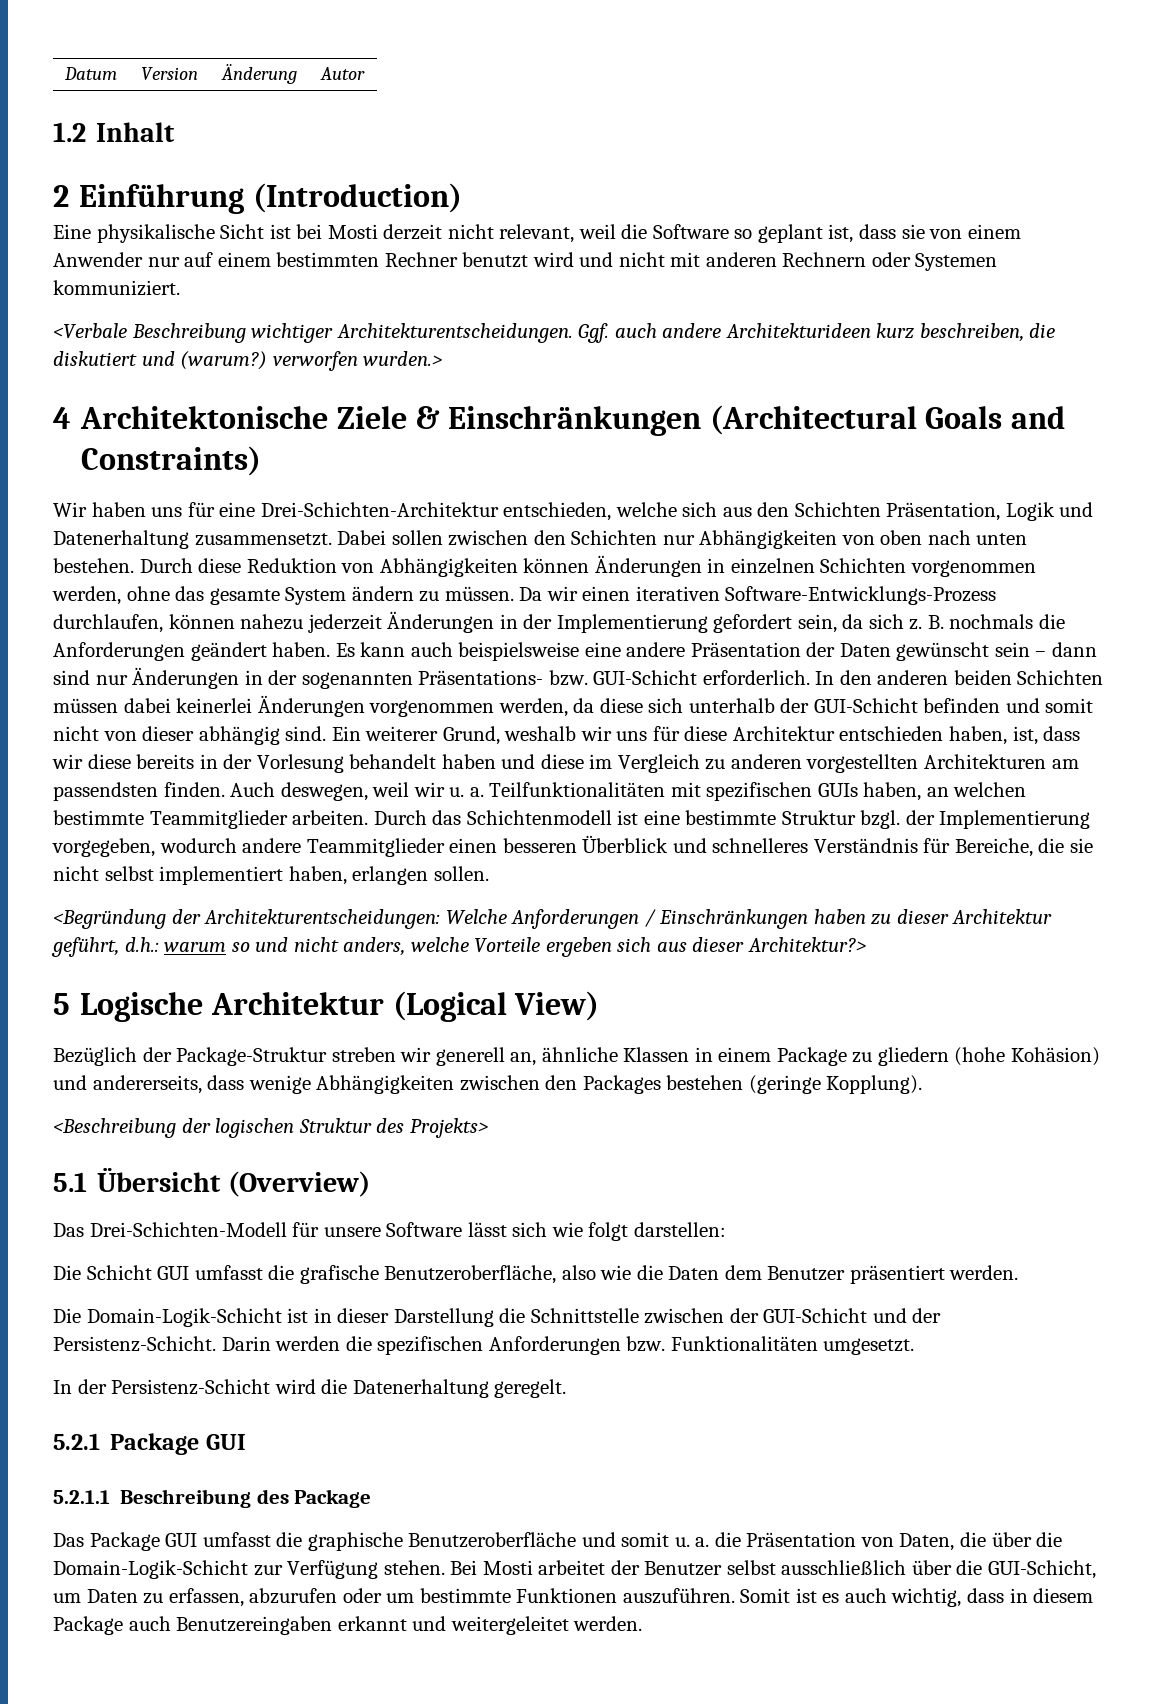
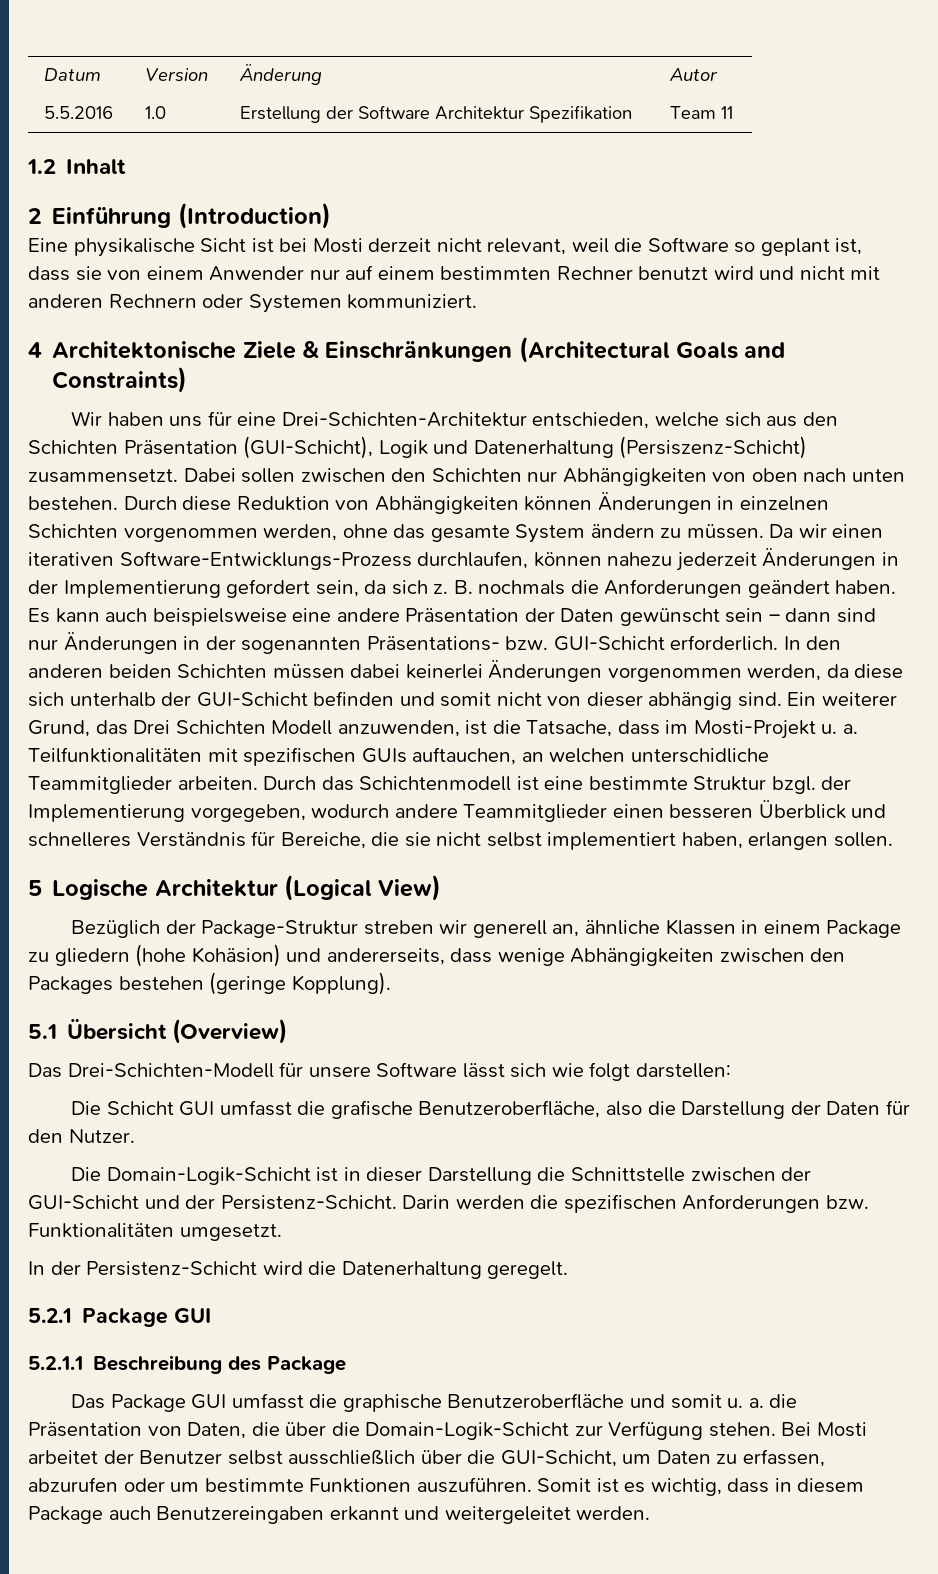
(365, 73) none -> [43,106,113,119] [144,106,166,119] [239,105,632,123] [669,106,733,119] // 5.5.2016 | 1.0 | Erstellung der Software Architektur Spezifikation | Team 11
[53,323,1056,343] [53,351,443,371] // <Verbale Beschreibung wichtiger Architekturentscheidungen. Ggf. auch andere Architekturideen kurz beschreiben, die diskutiert und (warum?) verworfen wurden.> -> (478, 301) none
[886,502,1001,521] Präsentation, -> [123,436,374,459] Präsentation (GUI-Schicht),
(189, 539) none -> [619,436,808,459] (Persiszenz-Schicht)
[504,726,1081,745] [52,754,1079,773] [53,782,445,801] weshalb wir uns für diese Architektur entschieden haben, ist, dass wir diese bereits in der Vorlesung behandelt haben und diese im Vergleich zu anderen vorgestellten Architekturen am passendsten finden. Auch deswegen, weil wir -> [95,720,816,739] das Drei Schichten Modell anzuwenden, ist die Tatsache, dass im Mosti-Projekt
[863,782,922,801] haben, -> [412,747,517,765] auftauchen,
[53,810,144,825] bestimmte -> [630,748,769,763] unterschidliche
[53,909,1053,929] [51,937,866,957] // <Begründung der Architekturentscheidungen: Welche Anforderungen / Einschränkungen haben zu dieser Architektur geführt, d.h.: warum so und nicht anders, welche Vorteile ergeben sich aus dieser Architektur?> -> (893, 839) none
[53,1118,488,1138] // <Beschreibung der logischen Struktur des Projekts> -> (391, 983) none
[600,1265,1019,1284] wie die Daten dem Benutzer präsentiert werden. -> [647,1100,910,1119] [28,1129,135,1143] die Darstellung der Daten für den Nutzer.
[844,1588,887,1603] auch -> (646, 1487) none

